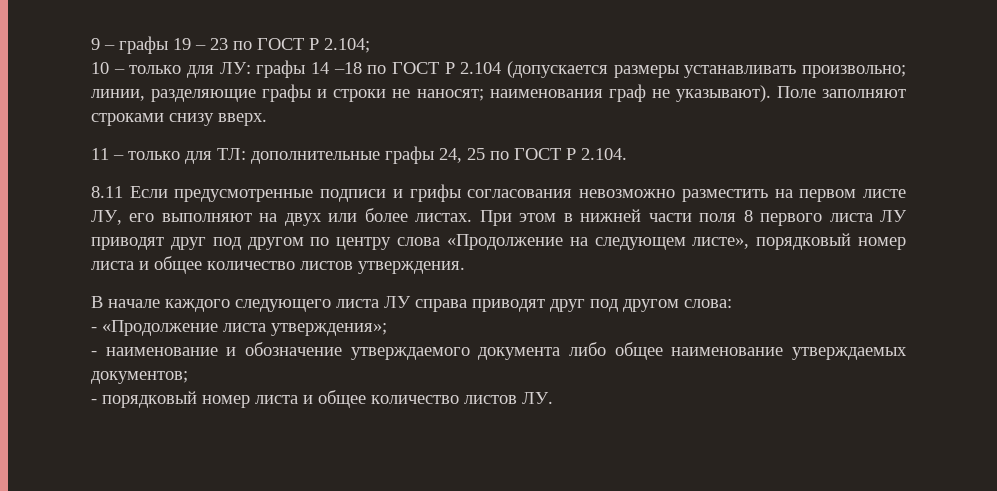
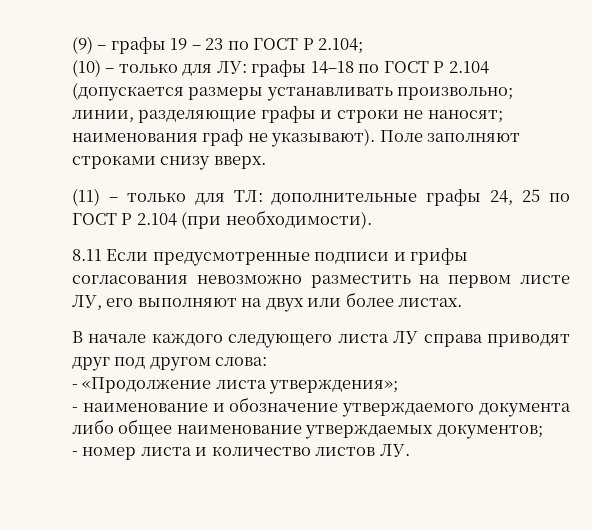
[91,38,100,50] 9 -> [72,36,93,54] (9)
[91,62,109,74] 10 -> [72,59,101,77] (10)
[311,62,362,74] 14 –18 -> [310,61,354,74] 14–18
[91,148,109,160] 11 -> [72,188,100,206] (11)
[581,148,627,160] 2.104. -> [136,210,372,229] 2.104 (при необходимости).
[479,209,908,226] [91,233,907,250] [91,256,465,274] При этом в нижней части поля 8 первого листа ЛУ приводят друг под другом по центру слова «Продолжение на следующем листе», порядковый номер листа и общее количество листов утверждения. -> (463, 302) none
[102,390,366,408] порядковый номер листа и общее -> [82,447,208,460] номер листа и

